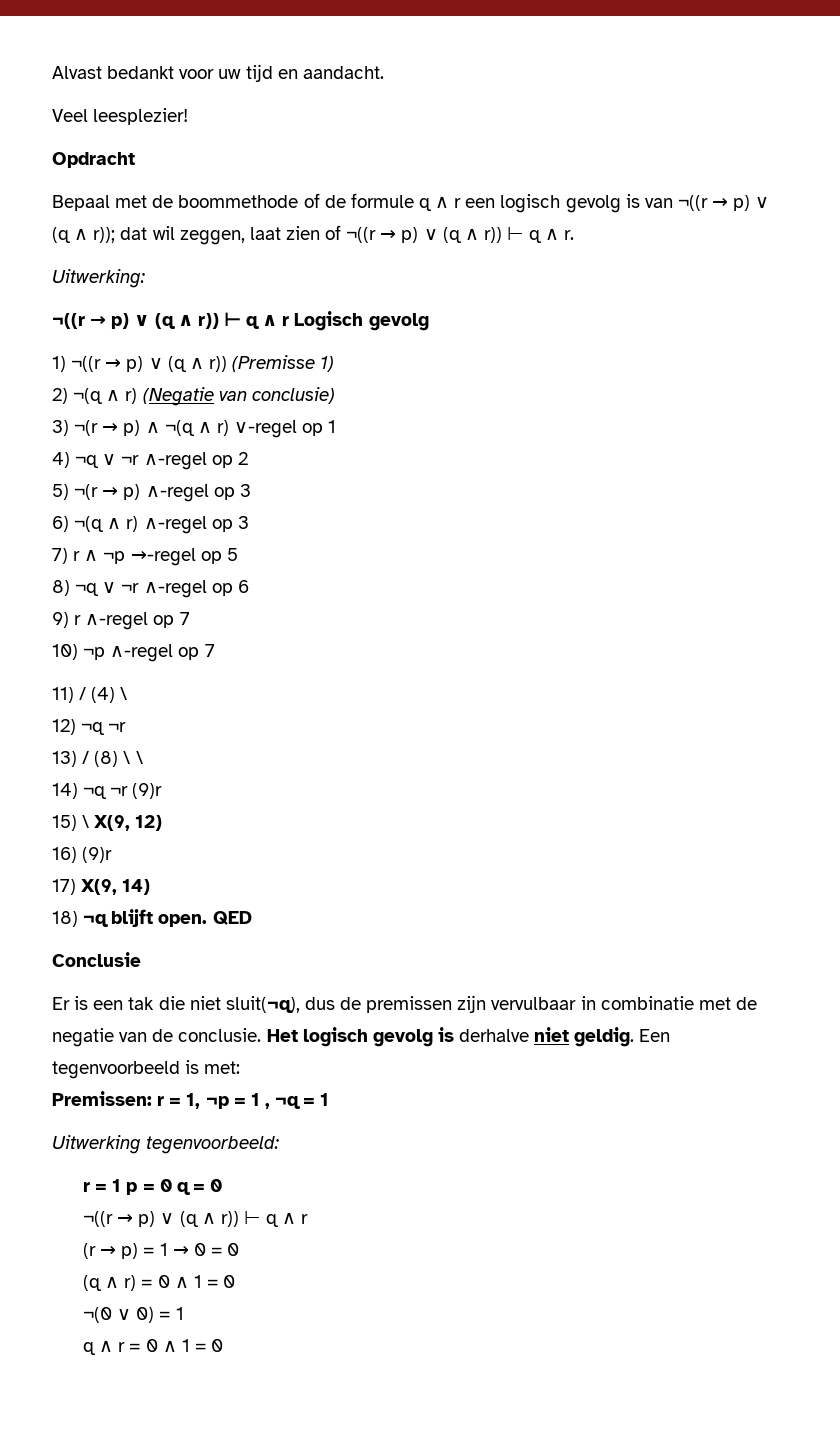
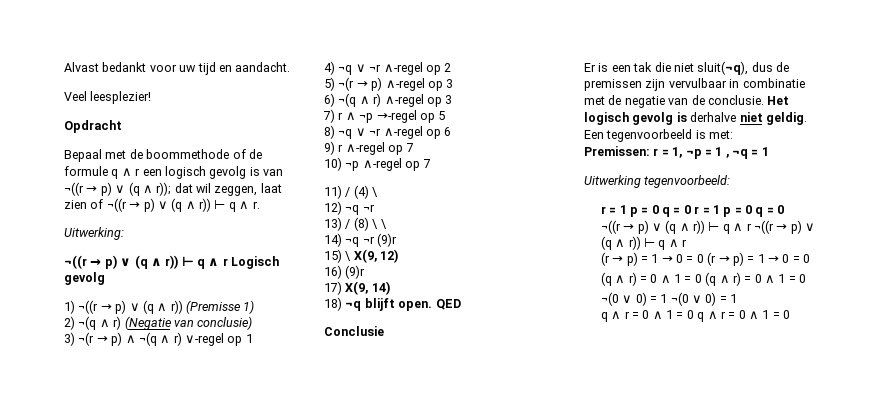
(223, 1185) none -> [694,205,785,217] r = 1 p = 0 q = 0
[83,1243,240,1259] [83,1275,236,1291] [83,1307,184,1323] [83,1339,224,1355] // (r → p) = 1 → 0 = 0 // (q ∧ r) = 0 ∧ 1 = 0 // ¬(0 ∨ 0) = 1 // q ∧ r = 0 ∧ 1 = 0 -> [753,220,816,234] [600,236,688,250] [600,252,811,266] [600,272,807,286] [600,292,738,306] [600,310,791,322] ¬((r → p) ∨ (q ∧ r)) ⊢ q ∧ r // (r → p) = 1 → 0 = 0 (r → p) = 1 → 0 = 0 // (q ∧ r) = 0 ∧ 1 = 0 (q ∧ r) = 0 ∧ 1 = 0 // ¬(0 ∨ 0) = 1 ¬(0 ∨ 0) = 1 // q ∧ r = 0 ∧ 1 = 0 q ∧ r = 0 ∧ 1 = 0

